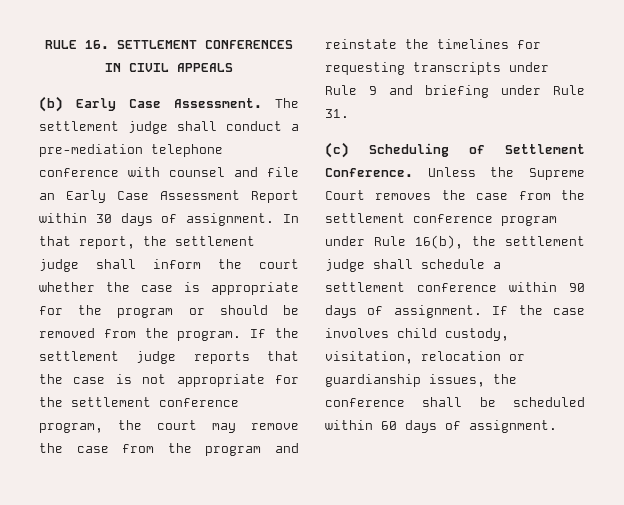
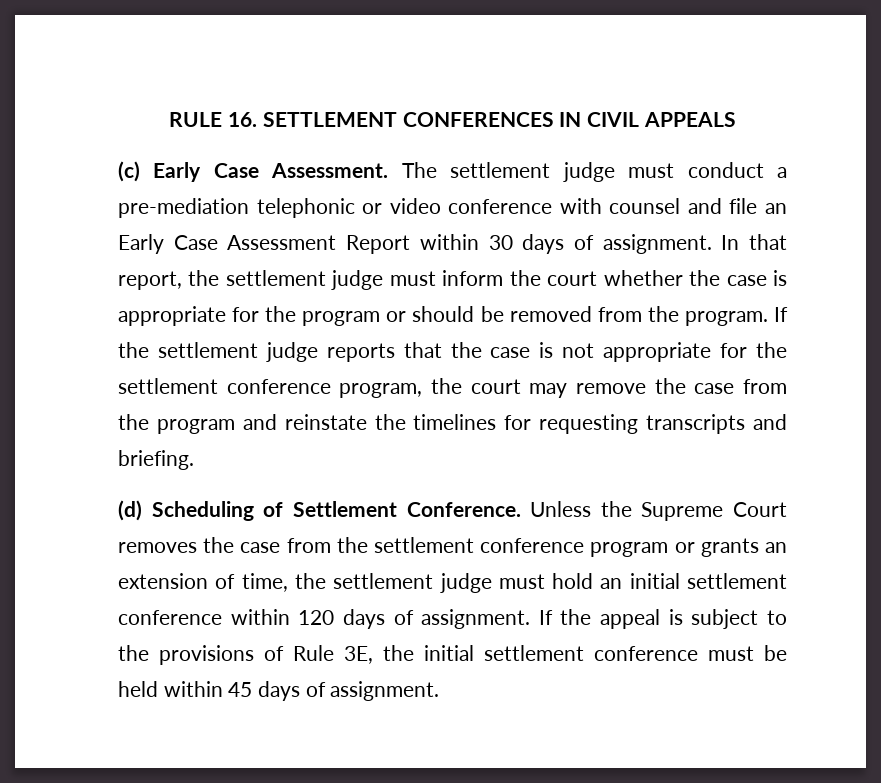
[39,96,63,112] (b) -> [118,161,140,182] (c)
[177,121,217,131] shall -> [628,163,675,178] must
[151,144,223,157] telephone -> [256,198,441,218] telephonic or video
[96,259,136,269] shall -> [389,271,436,286] must
[509,62,549,72] [325,85,585,98] [325,109,349,118] [325,142,349,158] under Rule 9 and briefing under Rule 31. // (c) -> [753,414,788,430] [118,450,194,470] [118,500,142,521] and briefing. // (d)
[325,235,585,249] [325,259,501,272] under Rule 16(b), the settlement judge shall schedule a -> [674,538,787,557] [118,573,680,593] or grants an extension of time, the settlement judge must hold an initial
[569,283,585,292] 90 -> [298,610,335,625] 120
[553,308,585,315] [325,328,509,341] [325,351,525,364] [325,374,517,387] [325,397,585,407] [325,420,397,430] case involves child custody, visitation, relocation or guardianship issues, the conference shall be scheduled within 60 -> [600,609,787,629] [118,645,787,665] [118,681,253,697] appeal is subject to the provisions of Rule 3E, the initial settlement conference must be held within 45

